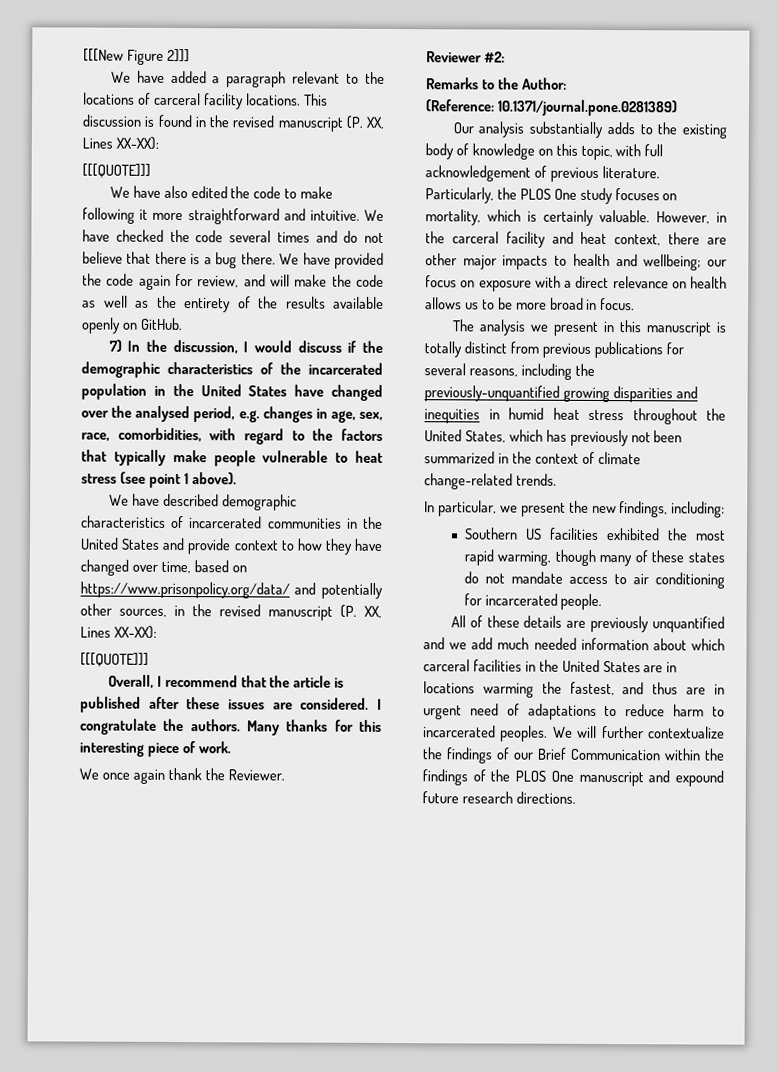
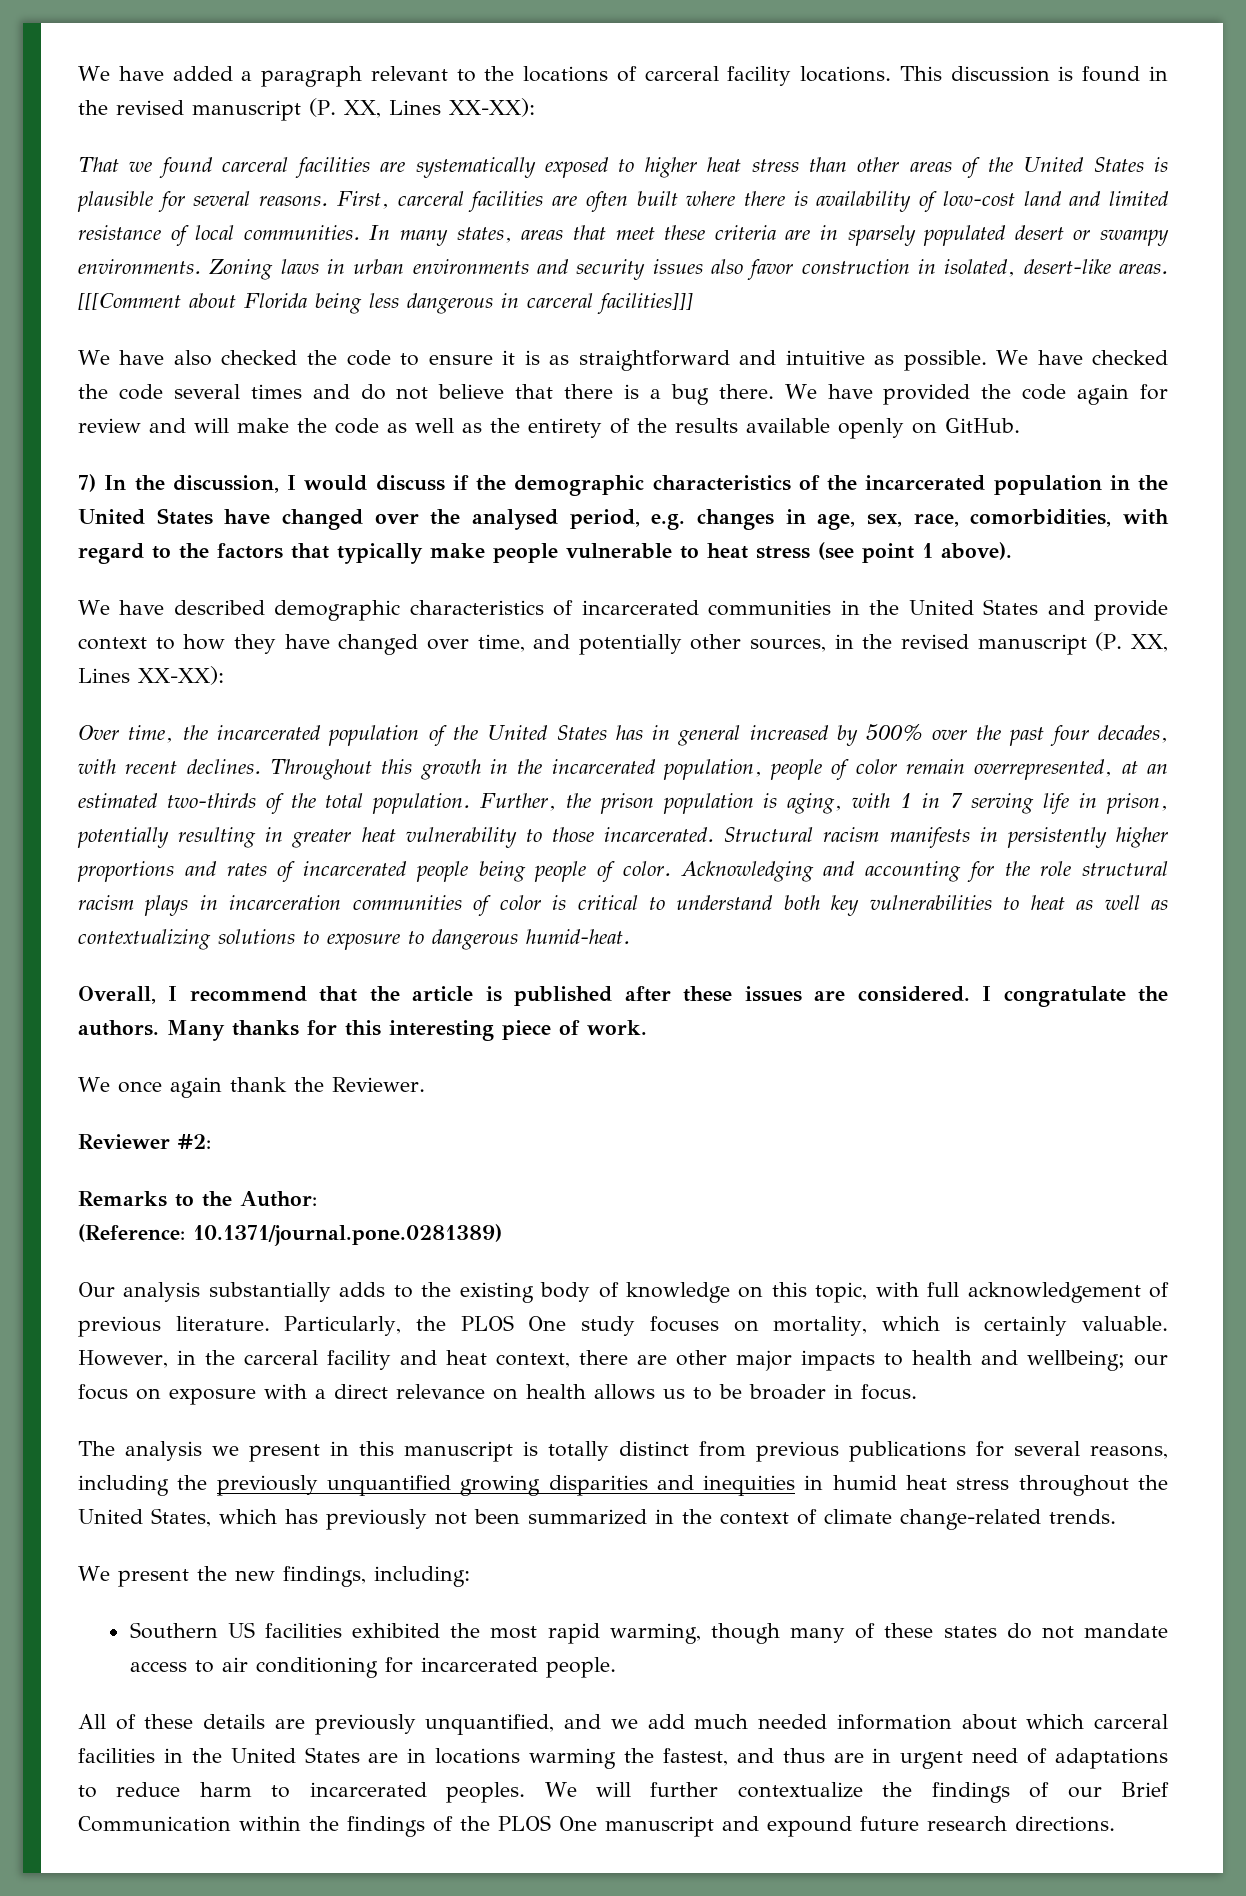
[83,48,190,65] [[[New Figure 2]]] // -> (78, 73) none
[82,163,151,178] [[[QUOTE]]] -> [78,157,1169,178] [77,191,1169,212] [78,225,1169,246] [78,259,1169,280] [78,292,693,314] That we found carceral facilities are systematically exposed to higher heat stress than other areas of the United States is plausible for several reasons. First, carceral facilities are often built where there is availability of low-cost land and limited resistance of local communities. In many states, areas that meet these criteria are in sparsely populated desert or swampy environments. Zoning laws in urban environments and security issues also favor construction in isolated, desert-like areas. [[[Comment about Florida being less dangerous in carceral facilities]]]
[190,186,228,199] edited -> [221,350,298,365] checked
[300,186,334,199] [82,207,360,225] make following it more straightforward and intuitive. -> [428,350,987,371] ensure it is as straightforward and intuitive as possible.
[197,275,240,288] review, -> [78,418,141,433] review
[193,560,247,573] [80,581,290,599] based on https://www.prisonpolicy.org/data/ -> (525, 643) none
[80,652,149,667] [[[QUOTE]]] -> [78,724,1168,746] [78,759,1168,780] [78,793,1169,814] [77,827,1168,848] [77,861,1168,882] [78,895,1168,916] [78,929,630,950] Over time, the incarcerated population of the United States has in general increased by 500% over the past four decades, with recent declines. Throughout this growth in the incarcerated population, people of color remain overrepresented, at an estimated two-thirds of the total population. Further, the prison population is aging, with 1 in 7 serving life in prison, potentially resulting in greater heat vulnerability to those incarcerated. Structural racism manifests in persistently higher proportions and rates of incarcerated people being people of color. Acknowledging and accounting for the role structural racism plays in incarceration communities of color is critical to understand both key vulnerabilities to heat as well as contextualizing solutions to exposure to dangerous humid-heat.
[515,297,584,310] more broad -> [749,1384,826,1400] broader
[424,385,560,402] previously-unquantified -> [216,1475,451,1496] previously unquantified
[424,500,518,517] In particular, we -> [78,1566,110,1581] We
[652,616,725,633] unquantified -> [425,1714,555,1735] unquantified,

